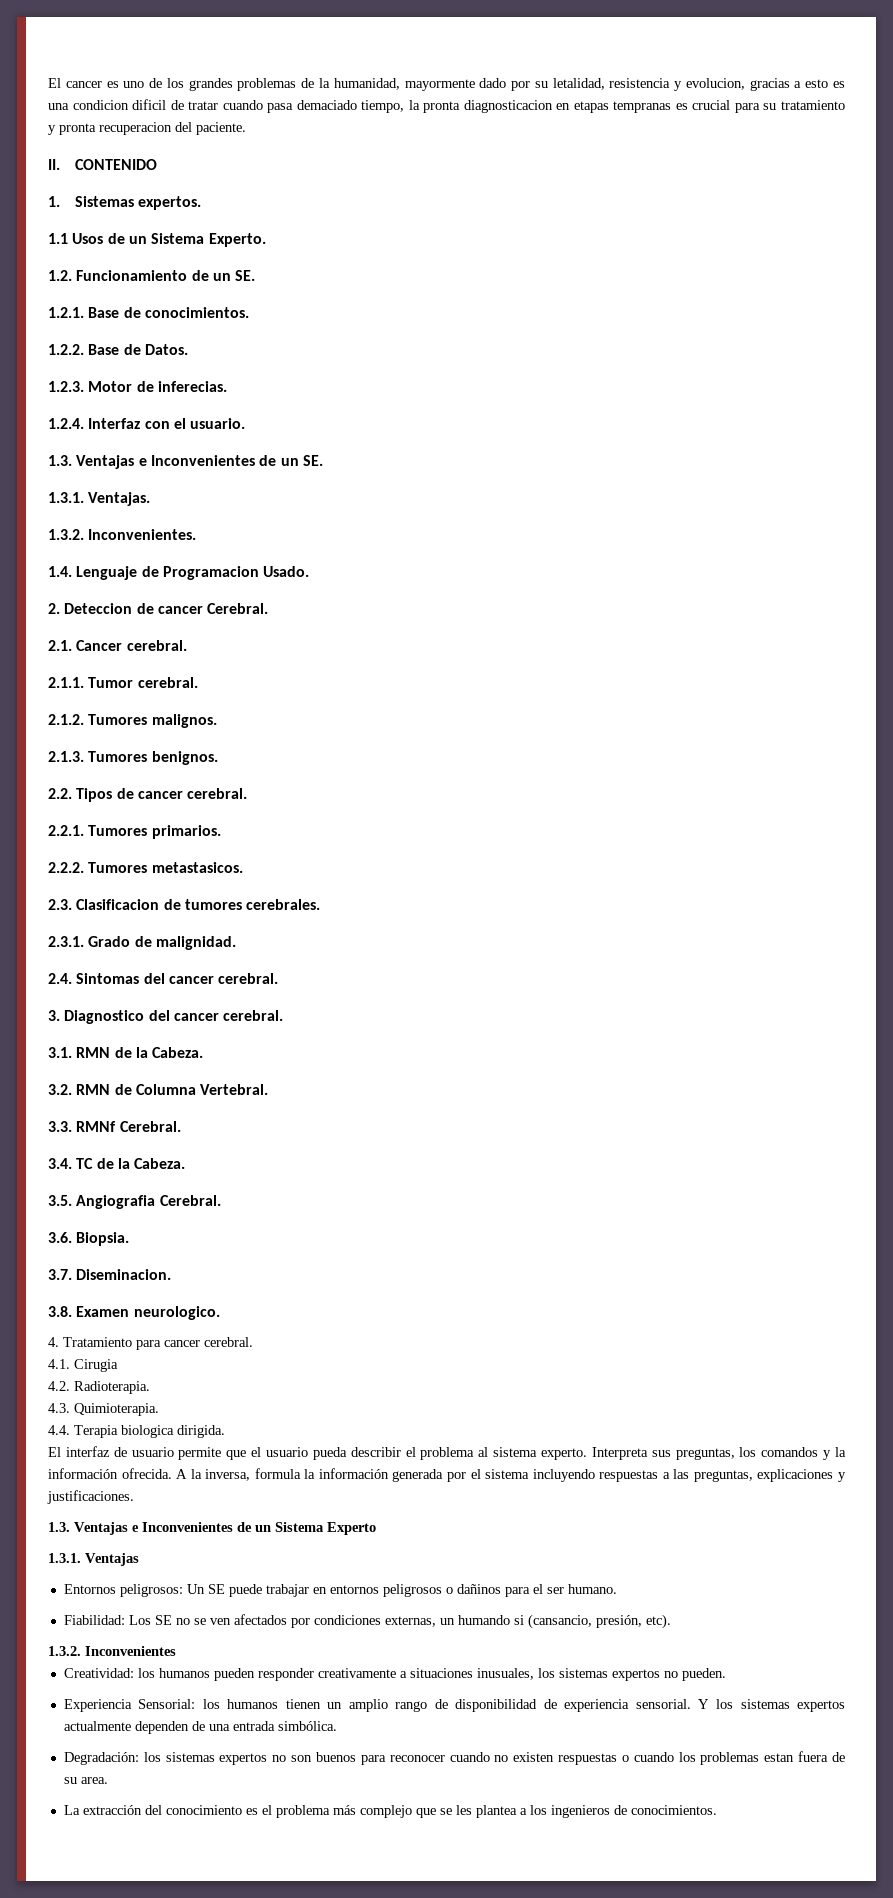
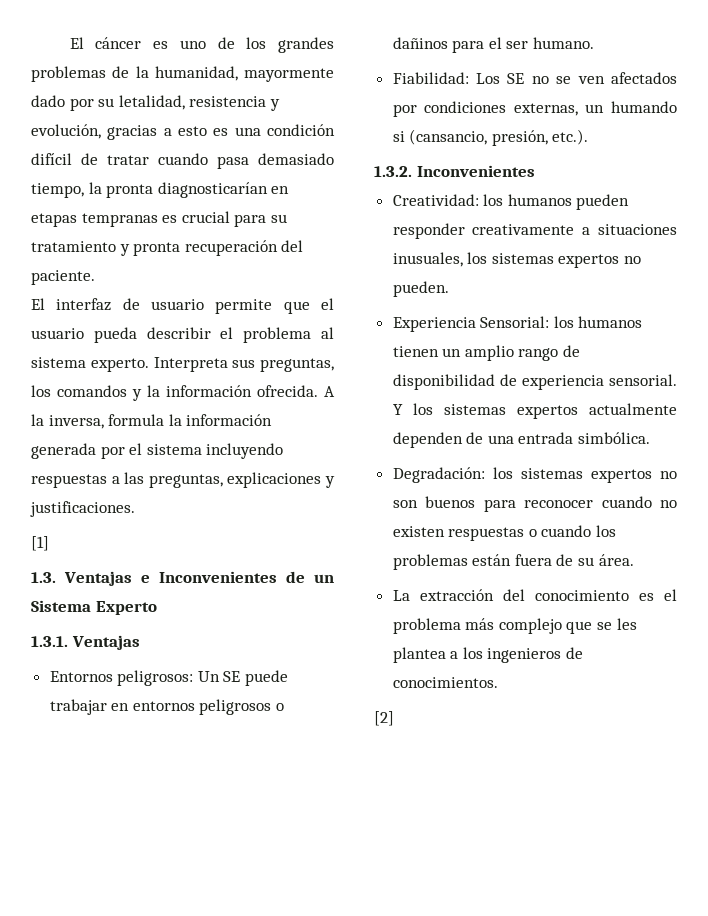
[48,78,102,88] El cancer -> [69,37,142,49] El cáncer
[685,78,745,90] evolucion, -> [31,124,101,139] evolución,
[72,99,167,110] condicion dificil -> [267,124,335,136] [31,153,72,165] condición difícil
[296,100,357,110] demaciado -> [258,153,334,165] demasiado
[463,100,553,113] diagnosticacion -> [157,182,268,198] diagnosticarían
[99,122,172,135] recuperacion -> [184,240,278,256] recuperación
[48,159,157,170] [48,196,201,210] [48,233,266,247] [48,270,256,281] [48,307,249,318] [48,344,188,355] [48,381,227,392] [48,418,246,429] [48,455,323,469] [48,492,151,506] [48,529,197,540] [48,566,310,580] [48,603,269,614] [48,640,187,651] [48,677,198,688] [48,714,217,728] [48,751,218,765] [48,788,248,802] [48,825,221,839] [48,862,243,873] [48,899,321,910] [48,936,236,950] [48,973,279,984] [48,1010,284,1024] [48,1047,204,1058] [48,1084,269,1095] [48,1121,181,1132] [48,1158,186,1169] [48,1195,221,1209] [48,1232,130,1246] [48,1269,172,1280] [48,1306,220,1320] [48,1337,253,1350] [48,1359,118,1372] [48,1381,150,1394] [48,1403,159,1416] [48,1425,225,1438] // II. CONTENIDO // 1. Sistemas expertos. // 1.1 Usos de un Sistema Experto. // 1.2. Funcionamiento de un SE. // 1.2.1. Base de conocimientos. // 1.2.2. Base de Datos. // 1.2.3. Motor de inferecias. // 1.2.4. Interfaz con el usuario. // 1.3. Ventajas e Inconvenientes de un SE. // 1.3.1. Ventajas. // 1.3.2. Inconvenientes. // 1.4. Lenguaje de Programacion Usado. // 2. Deteccion de cancer Cerebral. // 2.1. Cancer cerebral. // 2.1.1. Tumor cerebral. // 2.1.2. Tumores malignos. // 2.1.3. Tumores benignos. // 2.2. Tipos de cancer cerebral. // 2.2.1. Tumores primarios. // 2.2.2. Tumores metastasicos. // 2.3. Clasificacion de tumores cerebrales. // 2.3.1. Grado de malignidad. // 2.4. Sintomas del cancer cerebral. // 3. Diagnostico del cancer cerebral. // 3.1. RMN de la Cabeza. // 3.2. RMN de Columna Vertebral. // 3.3. RMNf Cerebral. // 3.4. TC de la Cabeza. // 3.5. Angiografia Cerebral. // 3.6. Biopsia. // 3.7. Diseminacion. // 3.8. Examen neurologico. // 4. Tratamiento para cancer cerebral. // 4.1. Cirugia // 4.2. Radioterapia. // 4.3. Quimioterapia. // 4.4. Terapia biologica dirigida. -> (95, 277) none
(134, 1497) none -> [31,536,49,551] // [1]
[645,1614,671,1629] etc). -> [552,129,589,145] etc.).
[764,1753,795,1762] estan -> [472,554,512,566] están
[80,1777,108,1784] area. -> [598,554,634,566] área.
(717, 1810) none -> [374,711,394,726] // [2]

